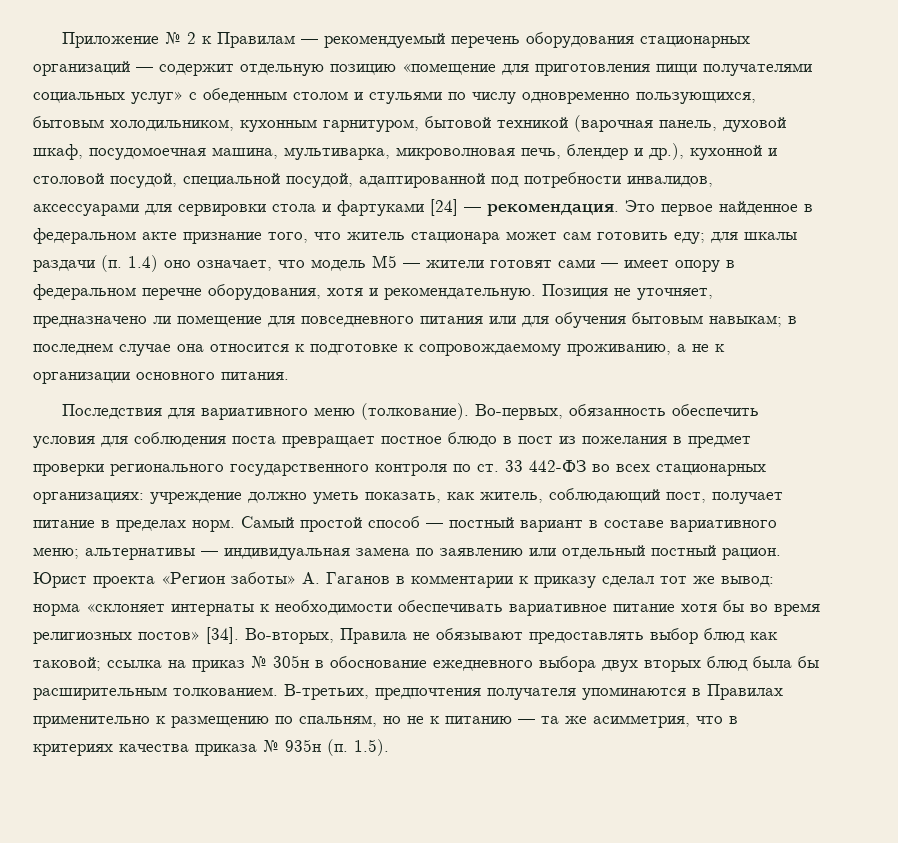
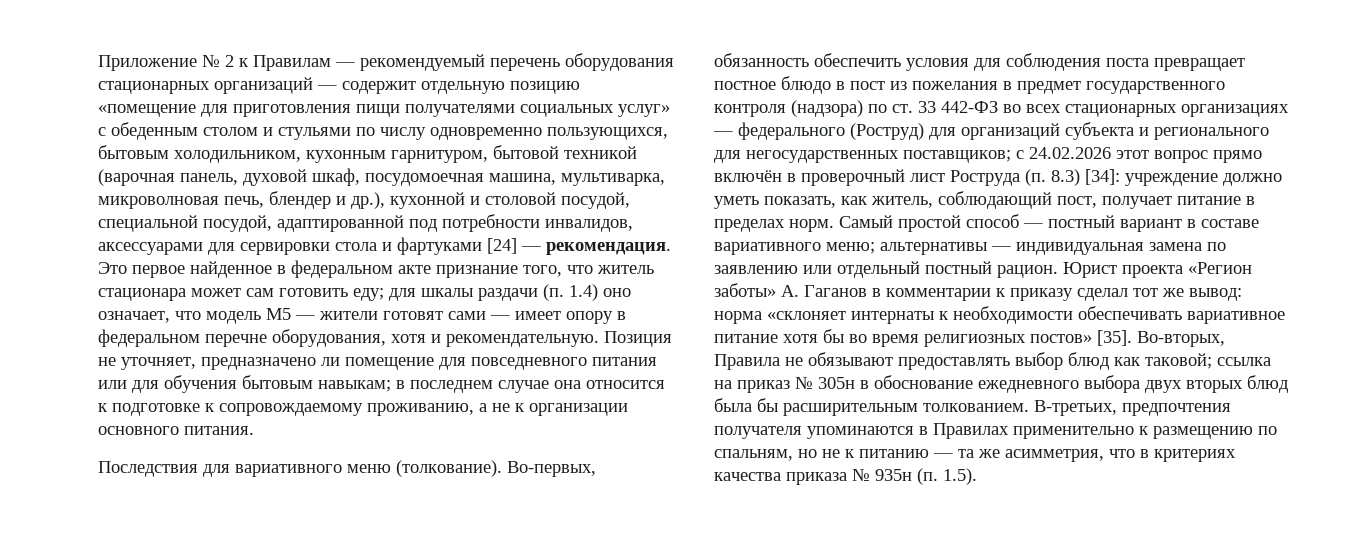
[33,464,224,476] проверки регионального -> (1081, 87) none
(447, 470) none -> [791,100,863,117] (надзора)
[33,492,144,504] организациях: -> [1181,104,1289,117] [713,122,1269,140] [714,147,1262,163] [714,169,1120,186] организациях — федерального (Роструд) для организаций субъекта и регионального для негосударственных поставщиков; с 24.02.2026 этот вопрос прямо включён в проверочный лист Роструда (п. 8.3) [34]:
[206,627,239,644] [34]. -> [1097,330,1132,346] [35].

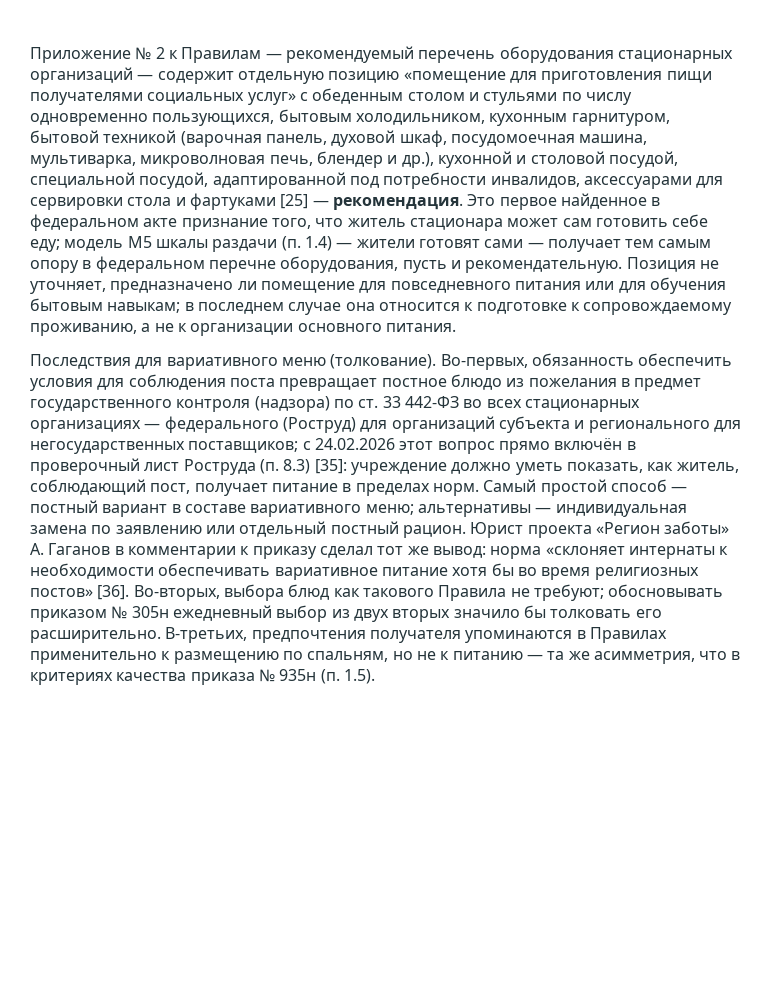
[487,238,517,254] [24] -> [280,194,309,209] [25]
[353,284,631,301] [98,308,291,324] еду; для шкалы раздачи (п. 1.4) оно означает, что модель М5 -> [672,214,709,227] [30,236,332,252] себе еду; модель М5 шкалы раздачи (п. 1.4)
[515,311,561,320] имеет -> [547,239,712,252] получает тем самым
[391,334,426,343] хотя -> [402,260,447,273] пусть
[836,81,885,90] в пост -> (502, 382) none
[1085,169,1120,185] [34]: -> [314,459,347,474] [35]:
[1097,330,1225,347] [714,352,1271,370] [714,375,1288,393] [714,398,1029,416] [35]. Во-вторых, Правила не обязывают предоставлять выбор блюд как таковой; ссылка на приказ № 305н в обоснование ежедневного выбора двух вторых блюд была бы расширительным толкованием. -> [97,584,724,601] [30,605,662,622] [30,630,161,643] [36]. Во-вторых, выбора блюд как такового Правила не требуют; обосновывать приказом № 305н ежедневный выбор из двух вторых значило бы толковать его расширительно.

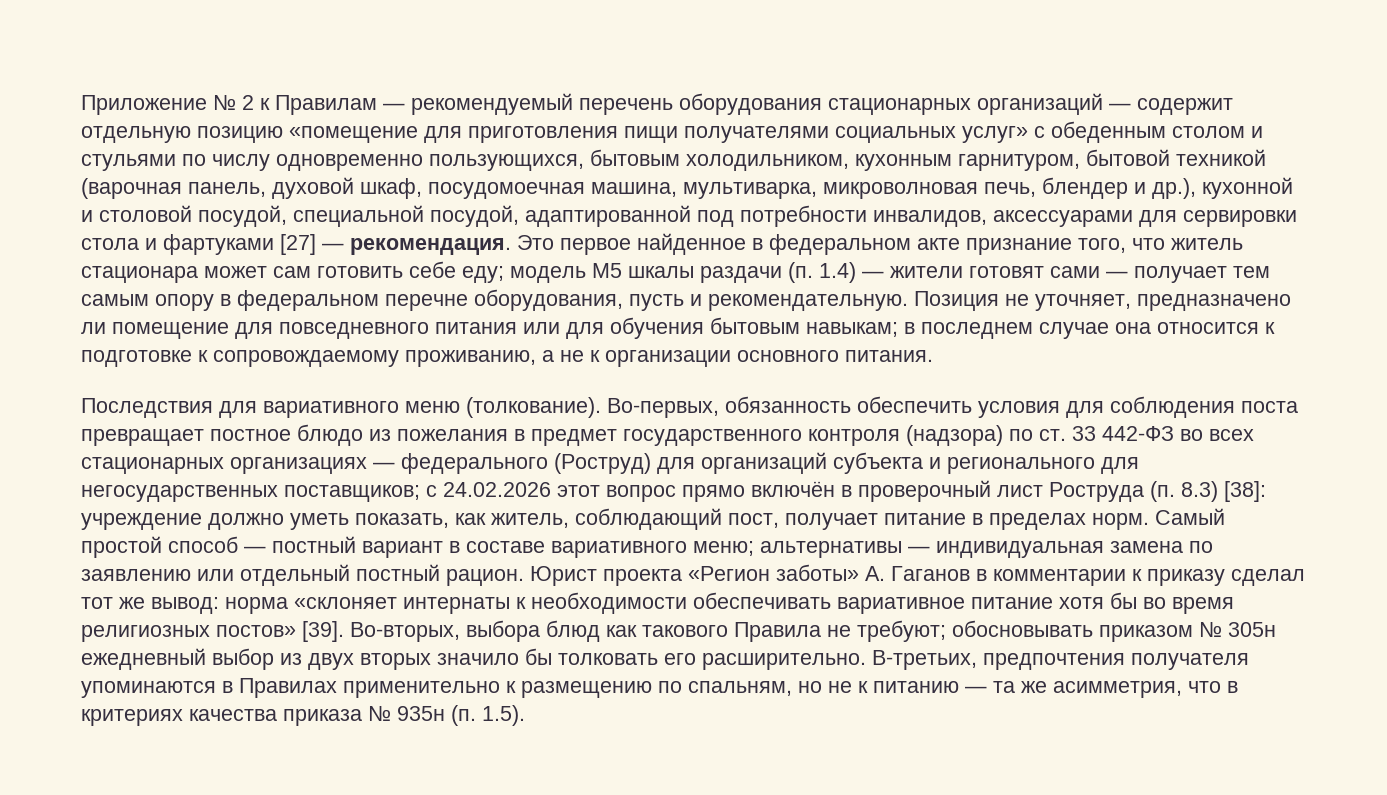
[280,194,309,209] [25] -> [280,234,316,255] [27]
[314,459,347,474] [35]: -> [1224,481,1266,502] [38]:
[97,585,130,600] [36]. -> [302,621,344,642] [39].

